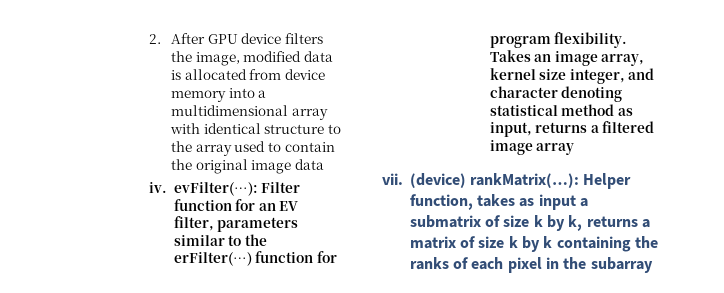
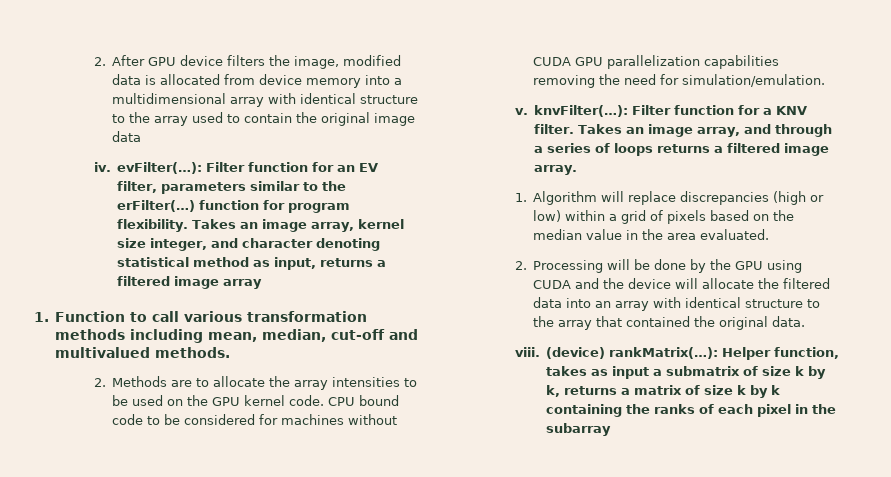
[382,173,403,185] vii. -> [34,311,368,322] [55,329,419,343] [55,347,231,358] [94,376,418,390] [112,395,400,406] [112,414,398,425] [533,55,780,69] [533,74,826,88] [515,105,808,117] [534,124,833,137] [534,143,830,156] [534,165,578,175] [515,191,825,205] [533,210,795,224] [533,229,770,240] [515,259,803,273] [533,278,831,289] [533,297,821,311] [533,316,806,330] [515,347,541,357] 1. Function to call various transformation methods including mean, median, cut-off and multivalued methods. // 2. Methods are to allocate the array intensities to be used on the GPU kernel code. CPU bound code to be considered for machines without CUDA GPU parallelization capabilities removing the need for simulation/emulation. // v. knvFilter(…): Filter function for a KNV filter. Takes an image array, and through a series of loops returns a filtered image array. // 1. Algorithm will replace discrepancies (high or low) within a grid of pixels based on the median value in the area evaluated. // 2. Processing will be done by the GPU using CUDA and the device will allocate the filtered data into an array with identical structure to the array that contained the original data. // viii.

